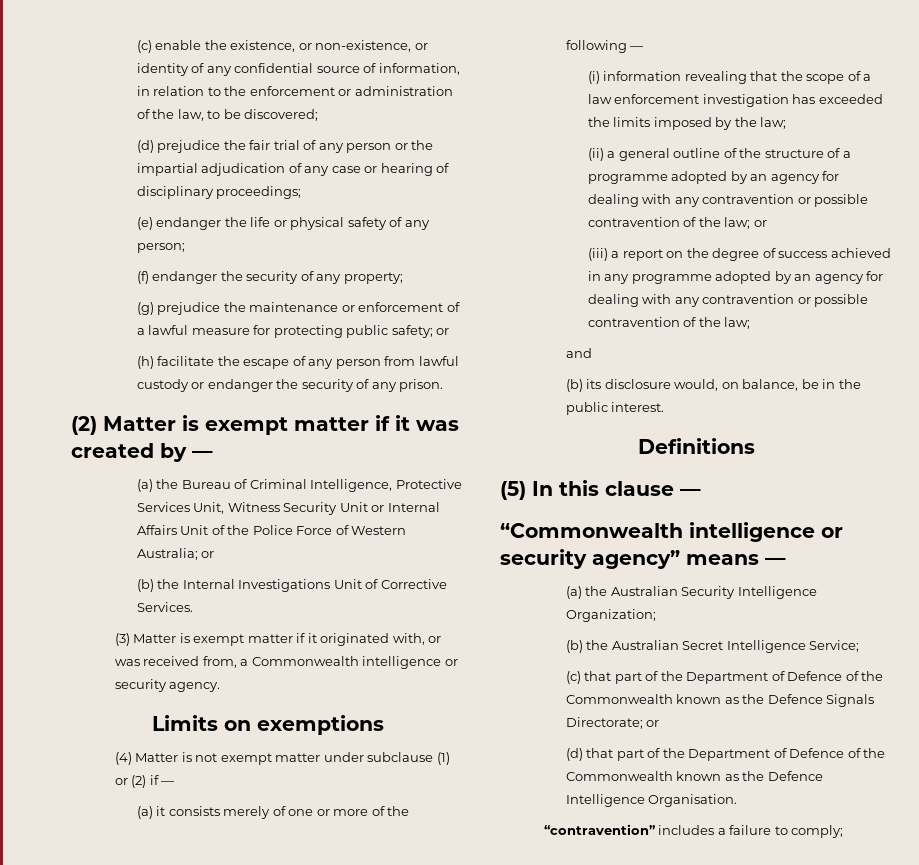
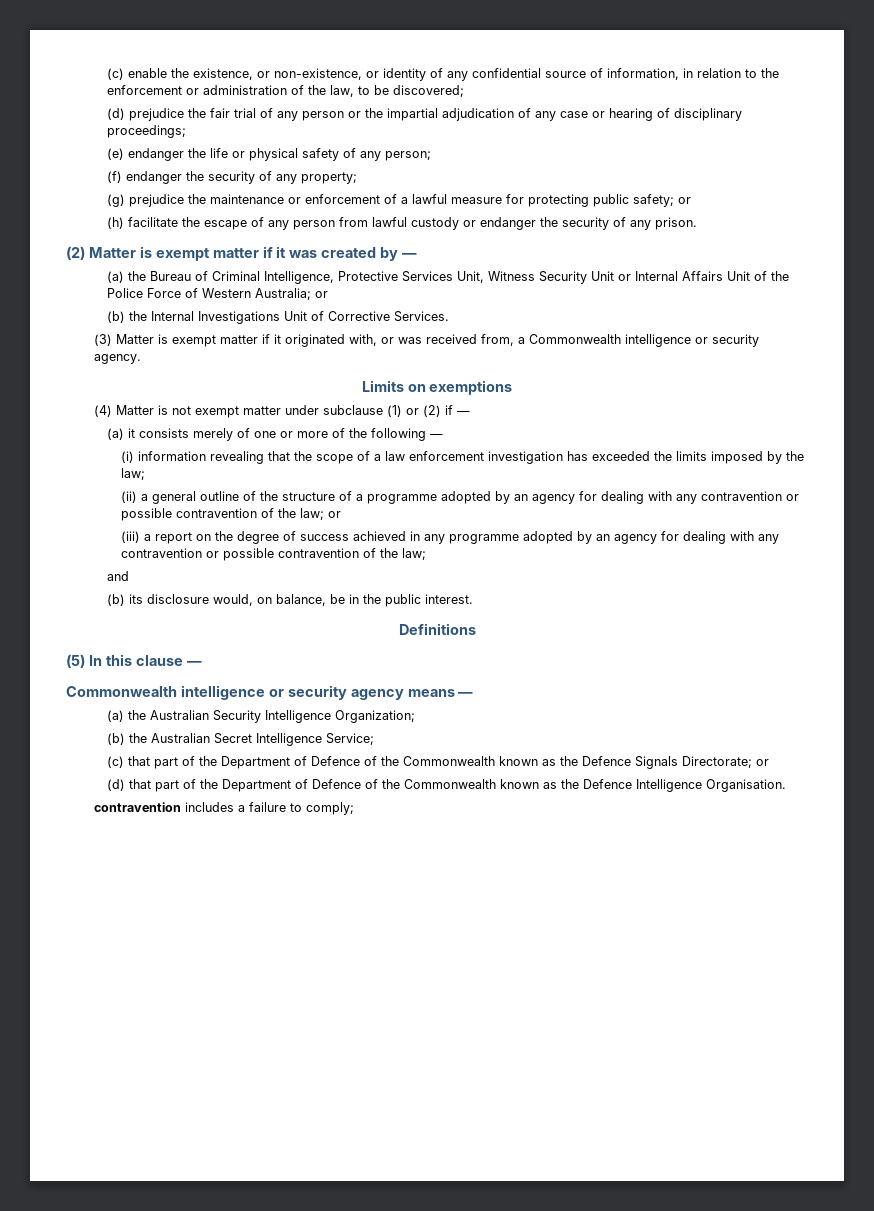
[500,522,843,542] [500,549,680,569] “Commonwealth intelligence or security agency” -> [66,685,404,700] Commonwealth intelligence or security agency
[543,824,656,835] “contravention” -> [93,802,181,812] contravention

